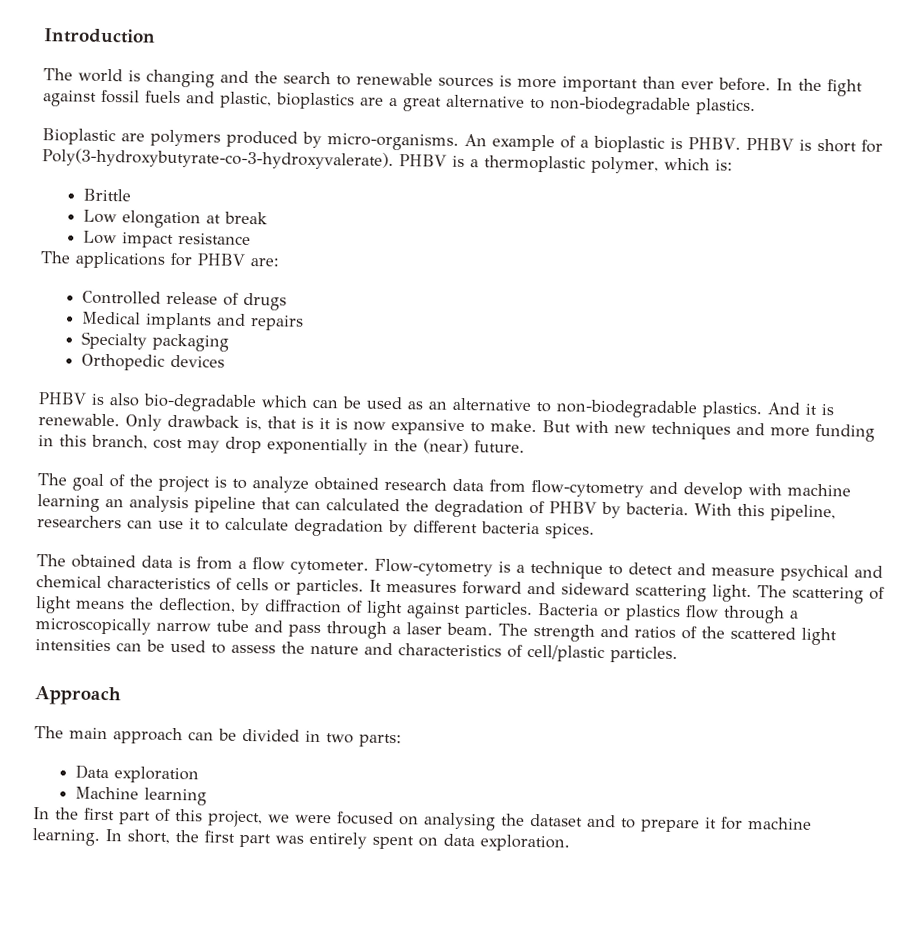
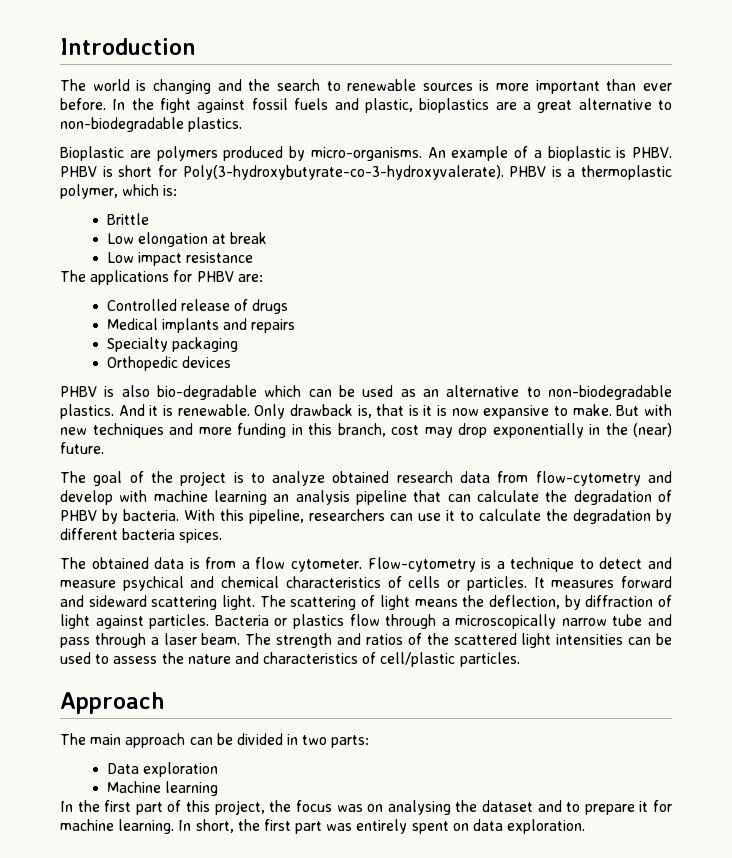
[326,498,400,512] calculated -> [476,490,539,502] calculate
(289, 524) none -> [546,509,568,521] the
[268,811,394,826] we were focused -> [269,800,363,812] the focus was

